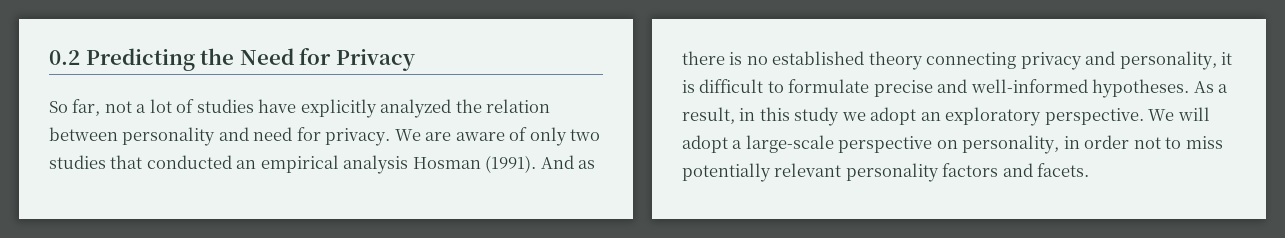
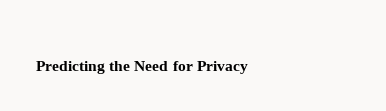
[49,50,80,65] 0.2 -> (36, 67) none
[49,99,551,118] [49,127,601,146] [49,155,596,174] [682,51,1233,70] [682,79,1229,98] [682,107,1210,126] [682,135,1223,154] [682,163,1090,182] // So far, not a lot of studies have explicitly analyzed the relation between personality and need for privacy. We are aware of only two studies that conducted an empirical analysis Hosman (1991). And as there is no established theory connecting privacy and personality, it is difficult to formulate precise and well-informed hypotheses. As a result, in this study we adopt an exploratory perspective. We will adopt a large-scale perspective on personality, in order not to miss potentially relevant personality factors and facets. -> (248, 67) none

